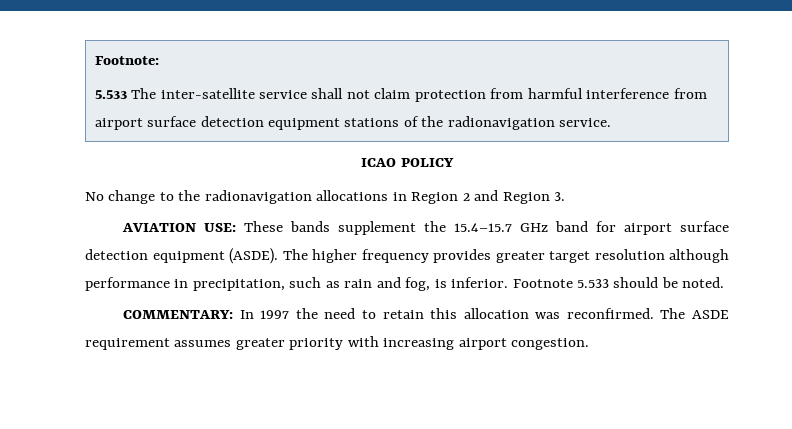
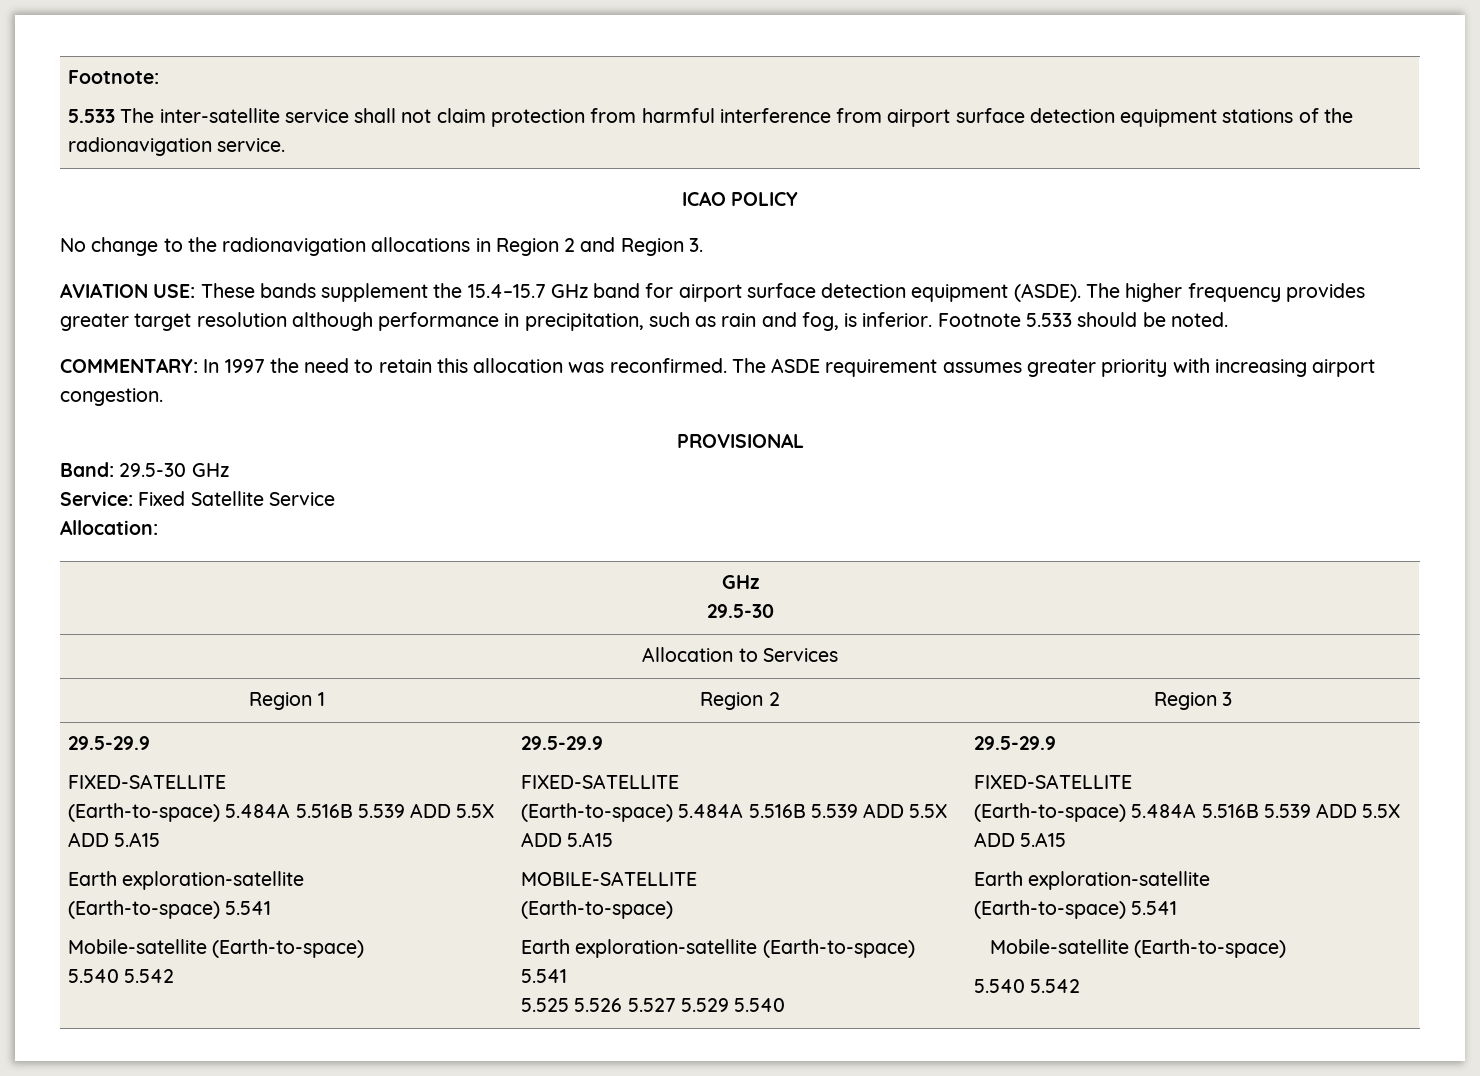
(590, 344) none -> [676,433,804,448] [60,462,229,477] [60,491,335,506] [60,520,158,535] [721,575,760,589] [706,604,774,618] [642,647,838,662] [249,692,325,710] [700,692,780,710] [1153,692,1233,710] [68,736,151,750] [68,774,227,789] [68,803,495,822] [68,832,161,847] [68,871,305,890] [68,900,272,919] [68,939,365,958] [68,969,175,983] [521,736,604,750] [521,774,680,789] [521,803,948,822] [521,832,614,847] [521,871,698,886] [521,900,674,919] [521,939,915,958] [521,969,568,983] [521,998,786,1012] [974,736,1057,750] [974,774,1133,789] [974,803,1401,822] [974,832,1067,847] [974,871,1211,890] [974,900,1178,919] [989,939,1287,958] [974,979,1081,993] // PROVISIONAL // Band: 29.5-30 GHz // Service: Fixed Satellite Service // Allocation: // GHz // 29.5-30 // Allocation to Services // Region 1 | Region 2 | Region 3 // 29.5-29.9 // FIXED-SATELLITE // (Earth-to-space) 5.484A 5.516B 5.539 ADD 5.5X ADD 5.A15 // Earth exploration-satellite // (Earth-to-space) 5.541 // Mobile-satellite (Earth-to-space) // 5.540 5.542 | 29.5-29.9 // FIXED-SATELLITE // (Earth-to-space) 5.484A 5.516B 5.539 ADD 5.5X ADD 5.A15 // MOBILE-SATELLITE // (Earth-to-space) // Earth exploration-satellite (Earth-to-space) 5.541 // 5.525 5.526 5.527 5.529 5.540 | 29.5-29.9 // FIXED-SATELLITE // (Earth-to-space) 5.484A 5.516B 5.539 ADD 5.5X ADD 5.A15 // Earth exploration-satellite // (Earth-to-space) 5.541 // Mobile-satellite (Earth-to-space) // 5.540 5.542

